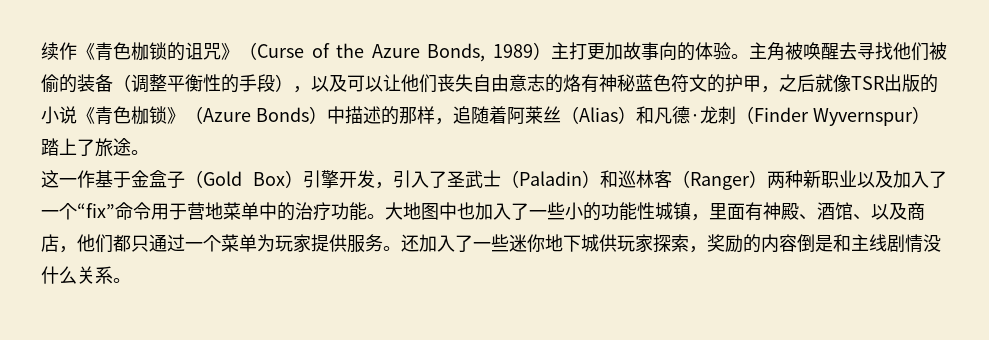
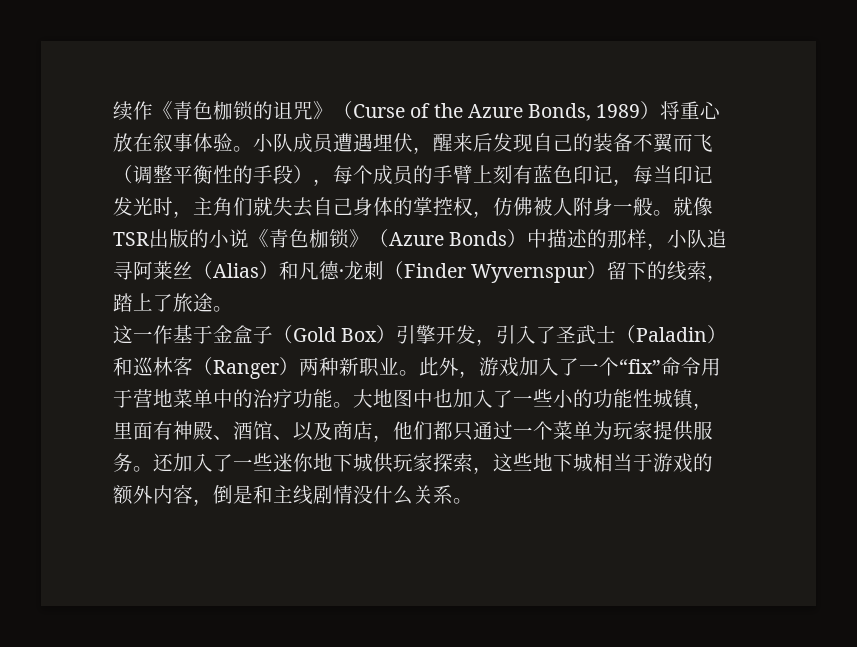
[551,42,948,61] [41,74,113,93] 主打更加故事向的体验。主角被唤醒去寻找他们被偷的装备 -> [660,101,722,120] [113,133,713,154] 将重心放在叙事体验。小队成员遭遇埋伏，醒来后发现自己的装备不翼而飞
[311,74,815,93] 以及可以让他们丧失自由意志的烙有神秘蓝色符文的护甲，之后 -> [333,165,713,186] [113,197,673,218] 每个成员的手臂上刻有蓝色印记，每当印记发光时，主角们就失去自己身体的掌控权，仿佛被人附身一般。
[452,106,507,124] 追随着 -> [667,229,728,248] [113,261,133,280] 小队追寻
(930, 115) none -> [607,261,728,282] 留下的线索，
[857,170,893,188] 以及 -> [399,357,519,378] 。此外，游戏
[707,234,797,253] 奖励的内容 -> [493,453,713,473] [113,485,213,506] 这些地下城相当于游戏的额外内容，

